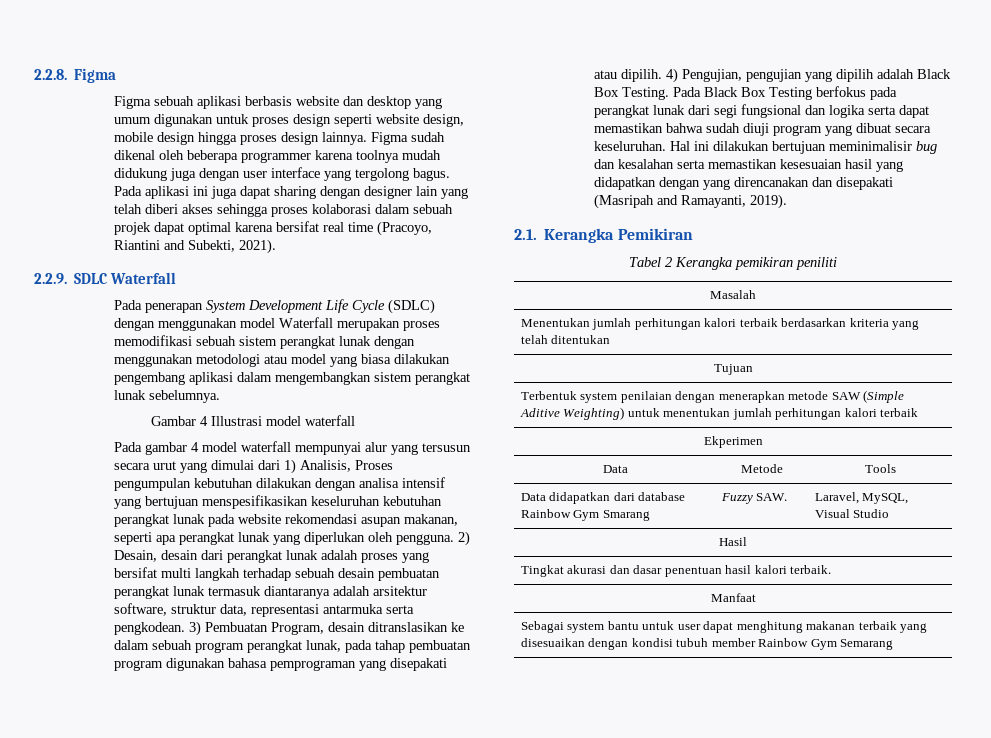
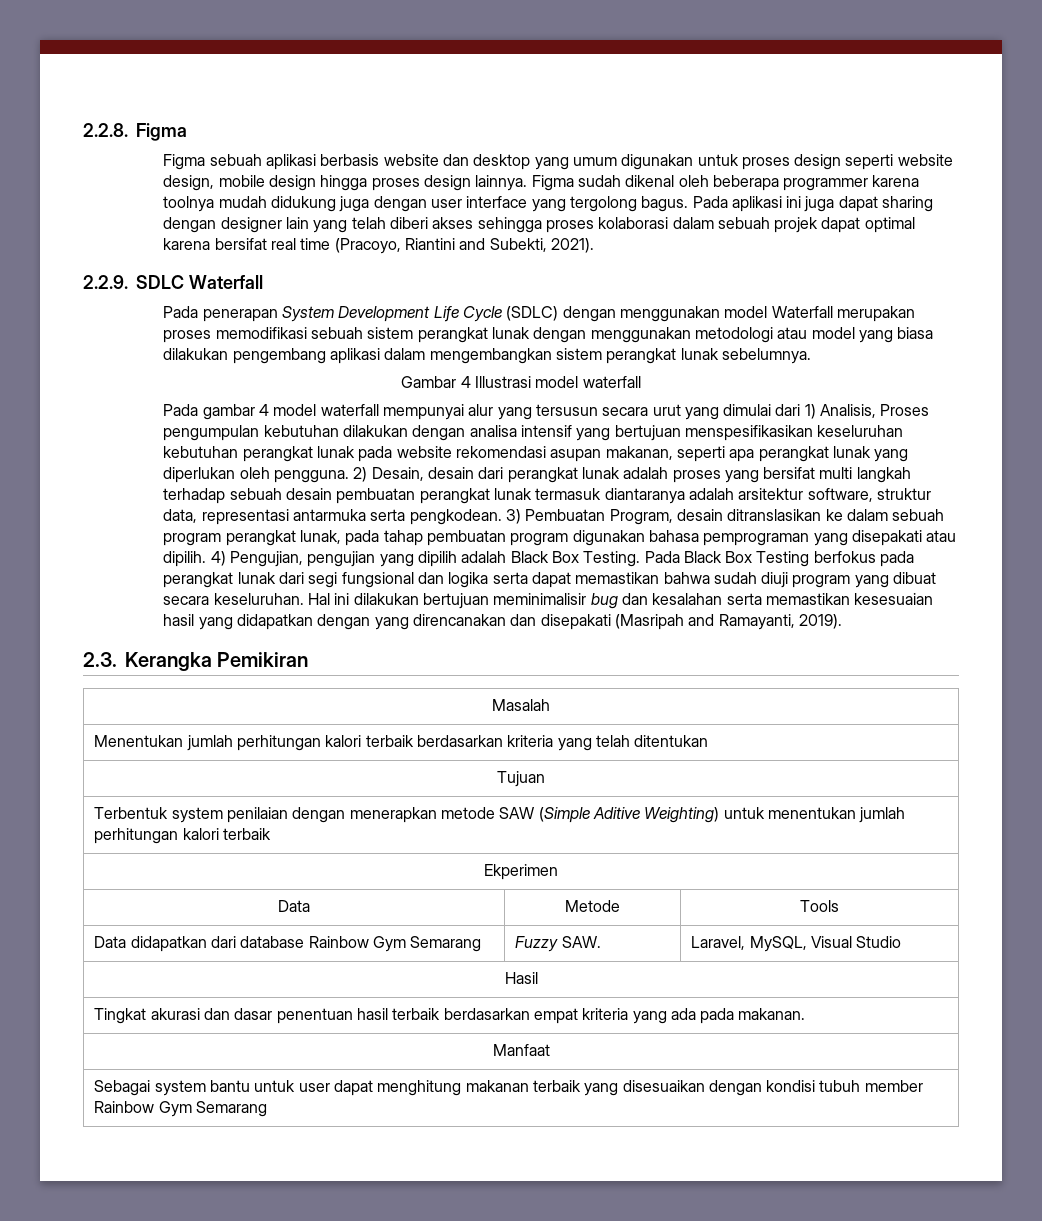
[514,229,537,240] 2.1. -> [83,652,117,667] 2.3.
[629,257,837,270] // Tabel 2 Kerangka pemikiran peniliti -> (309, 659) none
[602,510,650,521] Smarang -> [410,936,482,952] Semarang
[754,565,832,574] kalori terbaik. -> [392,1008,806,1024] terbaik berdasarkan empat kriteria yang ada pada makanan.

